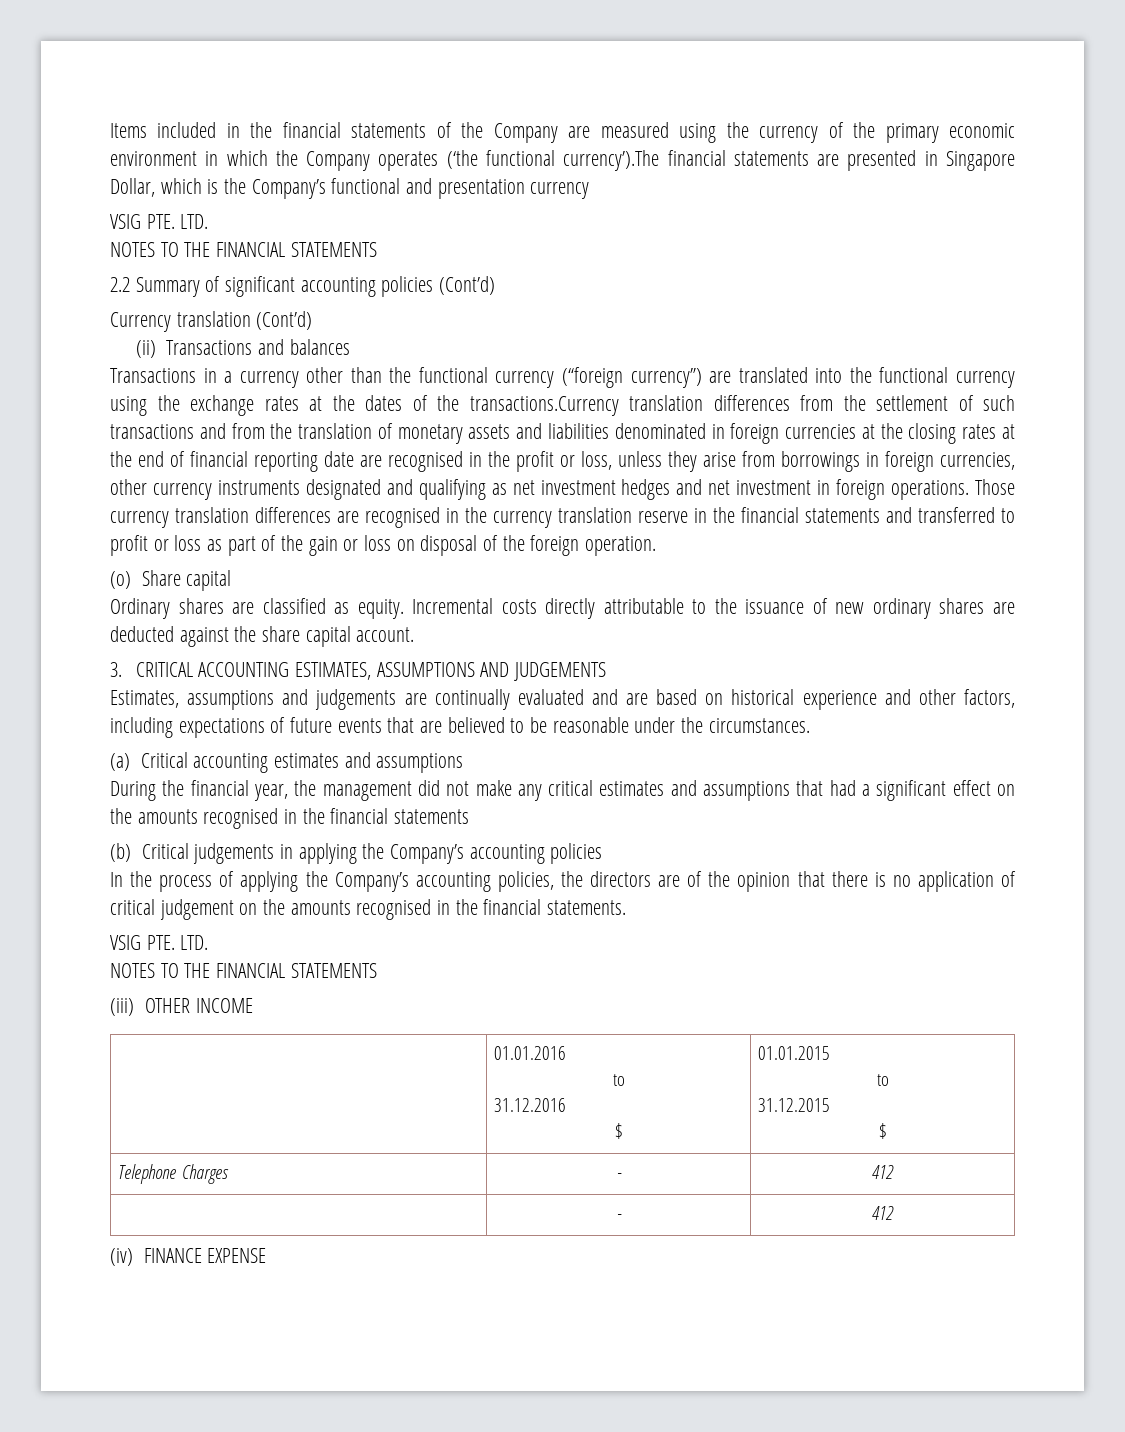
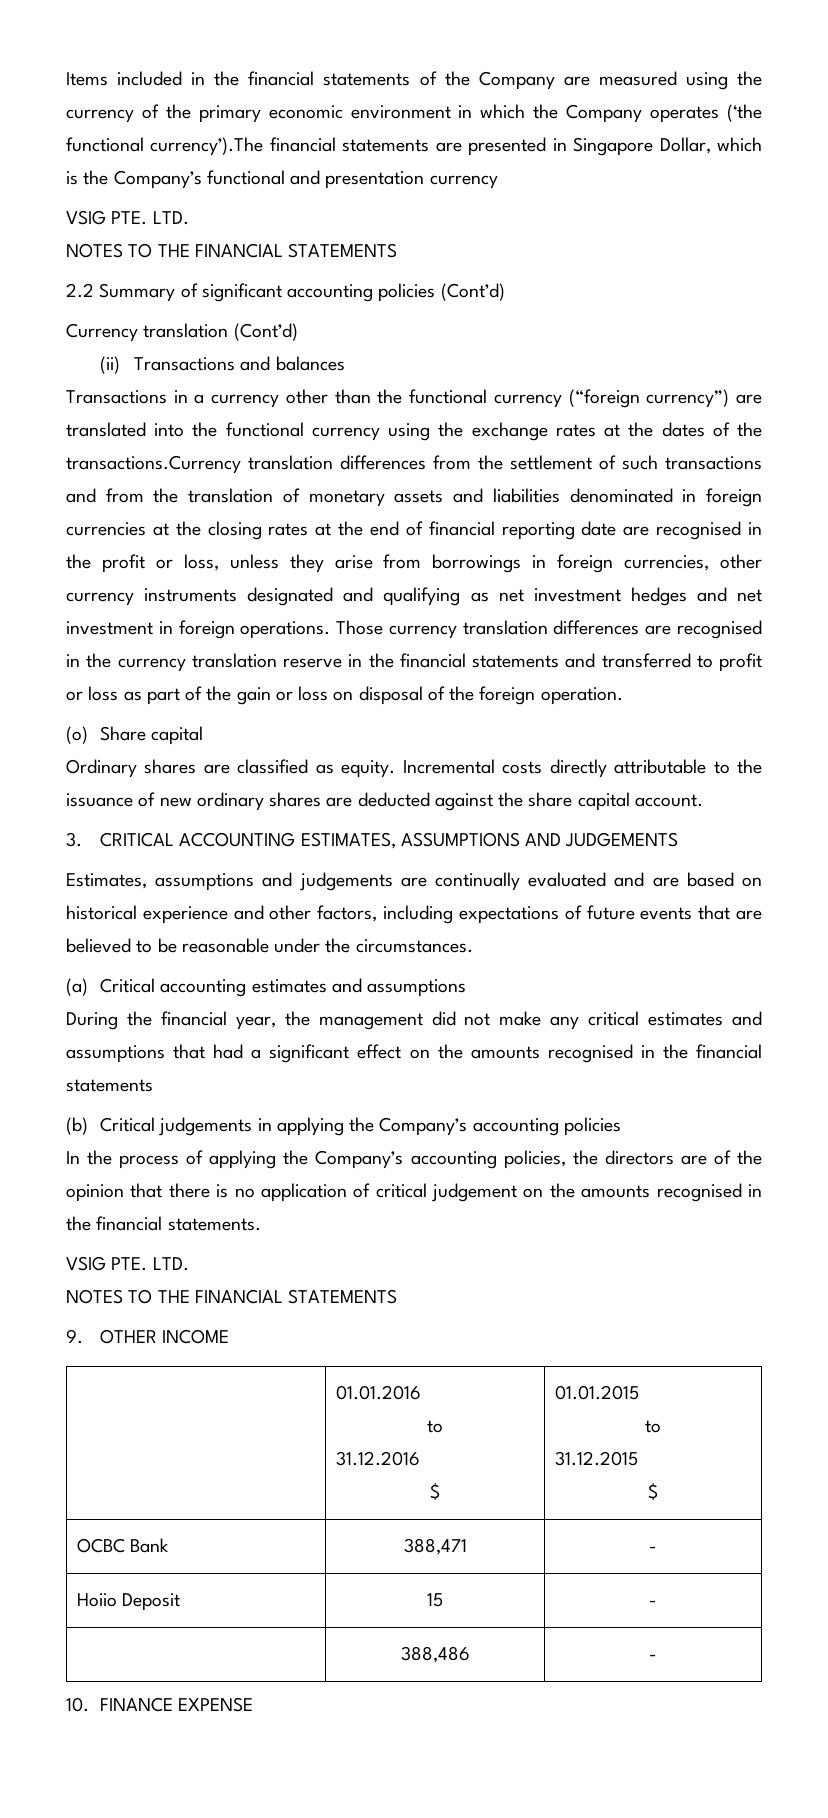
[110,998,134,1016] (iii) -> [66,1329,83,1344] 9.
[118,1164,229,1184] [616,1173,622,1179] [872,1165,894,1179] [616,1214,622,1220] [872,1206,894,1220] [110,1248,133,1266] Telephone Charges | - | 412 // | - | 412 // (iv) -> [77,1538,170,1553] [403,1538,467,1555] [648,1546,657,1552] [77,1593,181,1611] [427,1593,443,1607] [648,1600,657,1606] [400,1646,470,1663] [648,1654,657,1660] [66,1697,89,1712] OCBC Bank | 388,471 | - // Hoiio Deposit | 15 | - // | 388,486 | - // 10.

